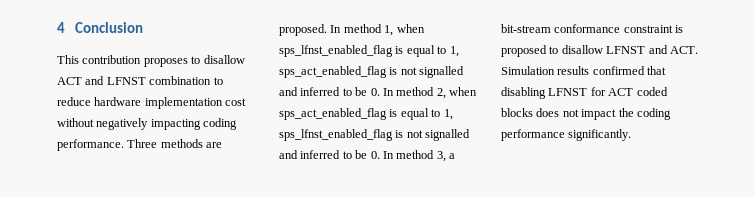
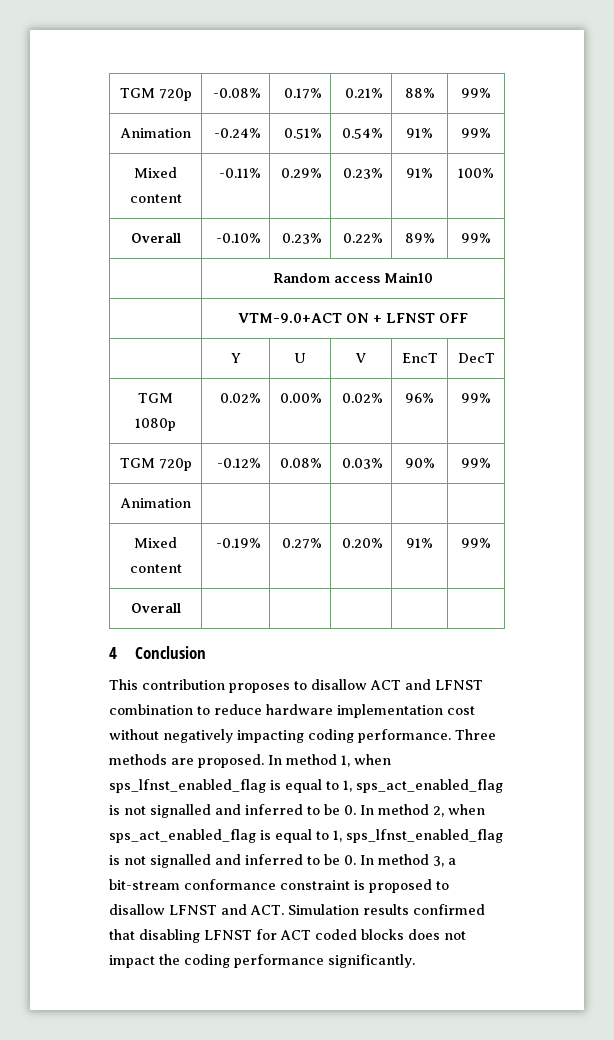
(57, 27) none -> [119,88,192,101] [212,88,261,98] [283,88,322,99] [344,88,383,98] [404,88,435,98] [461,88,491,98] [119,128,191,138] [213,128,261,138] [283,128,322,139] [341,128,383,139] [406,128,433,138] [461,128,491,138] [134,167,177,178] [129,194,182,203] [218,168,261,178] [280,168,322,178] [342,168,383,179] [406,168,433,178] [458,168,494,178] [130,233,181,243] [215,233,261,243] [281,233,322,244] [342,233,383,243] [404,233,435,243] [461,233,491,243] [273,272,433,283] [238,313,468,323] [230,353,241,363] [294,353,306,363] [355,353,366,363] [401,353,438,363] [457,353,495,363] [138,393,173,403] [135,418,176,431] [219,393,261,403] [279,393,322,403] [341,393,383,403] [405,393,434,403] [461,393,491,403] [119,458,192,471] [216,458,261,468] [279,458,322,468] [341,458,383,469] [404,458,435,468] [461,458,491,468] [119,498,191,508] [134,537,177,548] [129,564,182,573] [215,538,261,548] [281,538,322,549] [341,538,383,548] [406,538,433,548] [461,538,491,548] [130,603,181,613] TGM 720p | -0.08% | 0.17% | 0.21% | 88% | 99% // Animation | -0.24% | 0.51% | 0.54% | 91% | 99% // Mixed content | -0.11% | 0.29% | 0.23% | 91% | 100% // Overall | -0.10% | 0.23% | 0.22% | 89% | 99% // | Random access Main10 // | VTM-9.0+ACT ON + LFNST OFF // | Y | U | V | EncT | DecT // TGM 1080p | 0.02% | 0.00% | 0.02% | 96% | 99% // TGM 720p | -0.12% | 0.08% | 0.03% | 90% | 99% // Animation | | | | | // Mixed content | -0.19% | 0.27% | 0.20% | 91% | 99% // Overall | | | | | //

